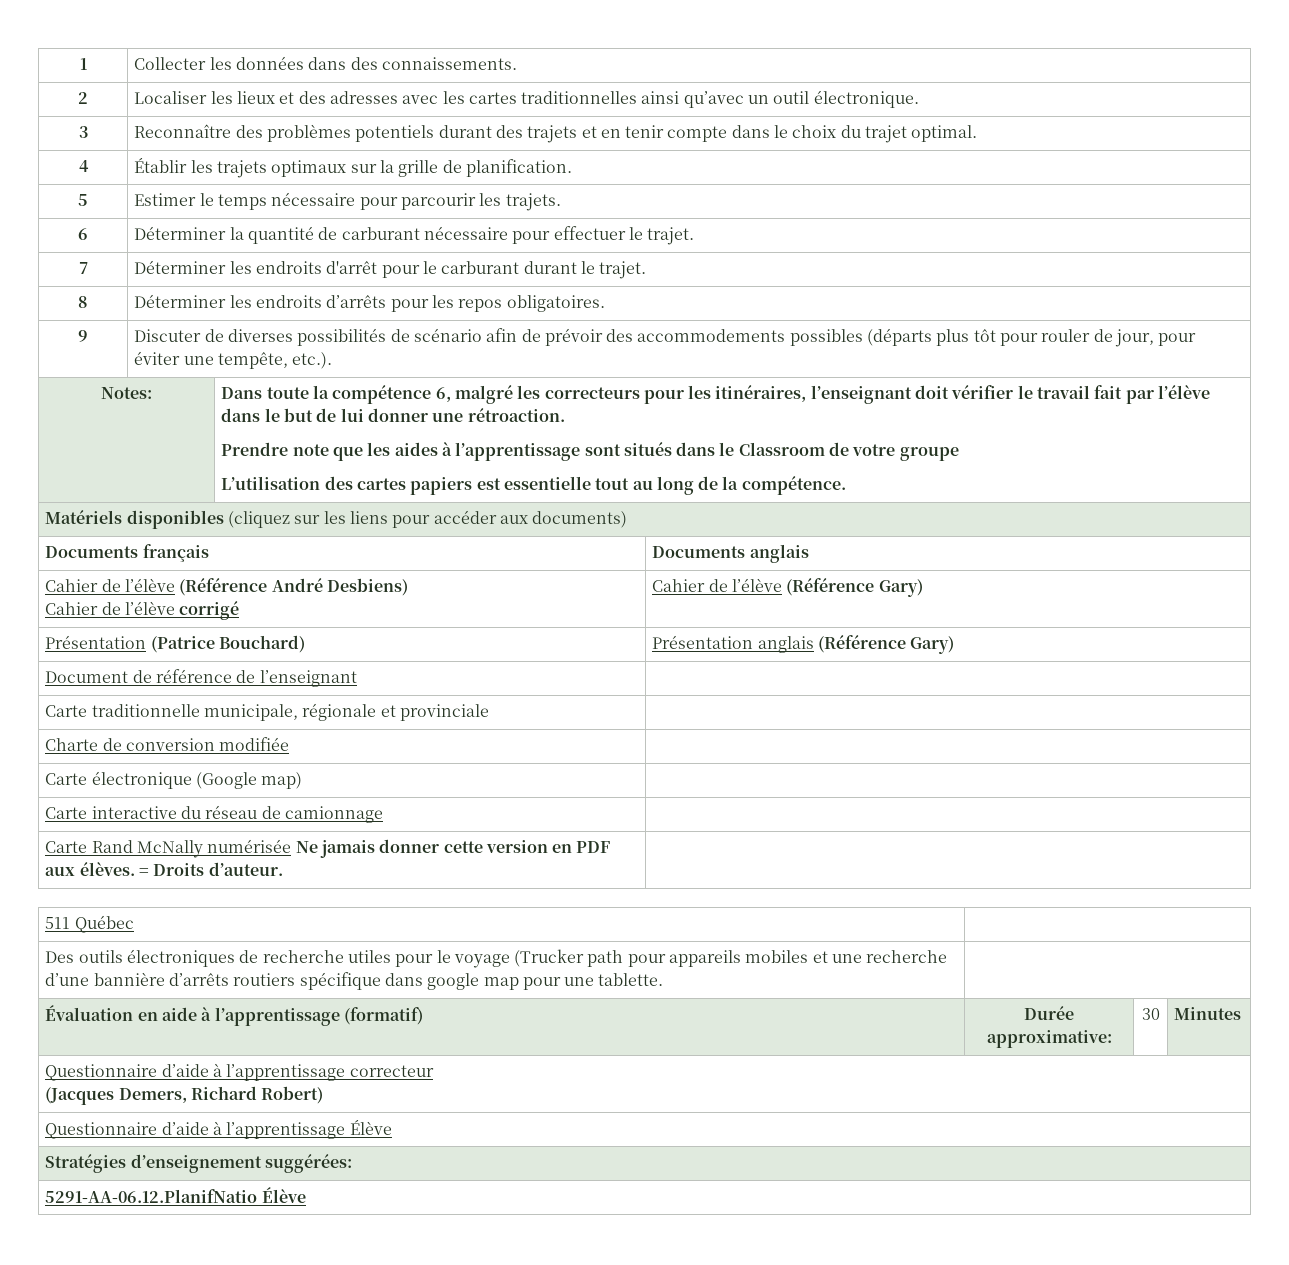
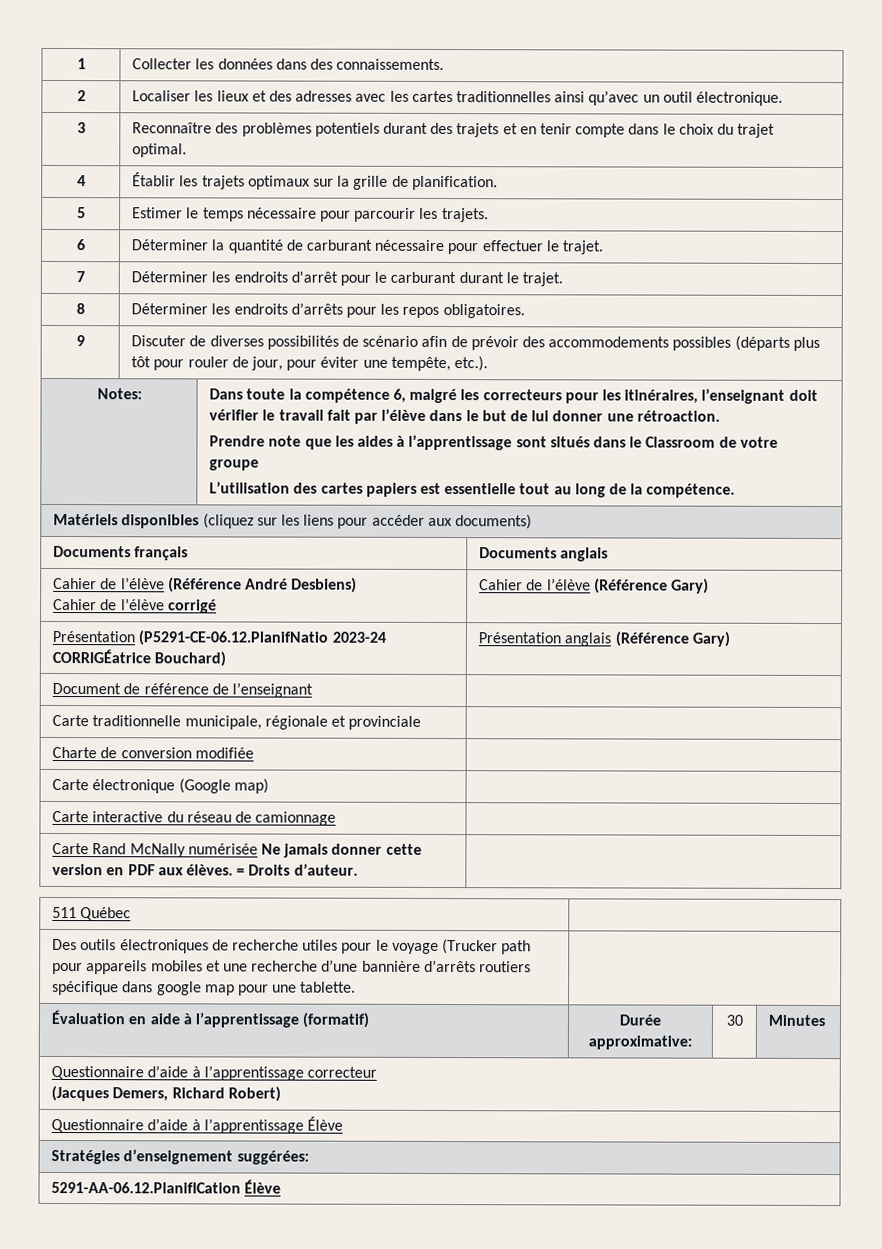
[150,636,215,653] (Patrice -> [138,630,386,646] [52,648,152,664] (P5291-CE-06.12.PlanifNatio 2023-24 CORRIGÉatrice
[45,1189,258,1203] 5291-AA-06.12.PlanifNatio -> [51,1181,242,1194] 5291-AA-06.12.PlanifICation

